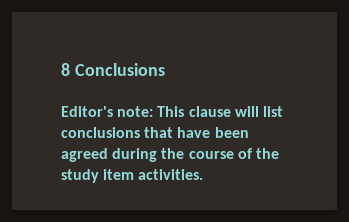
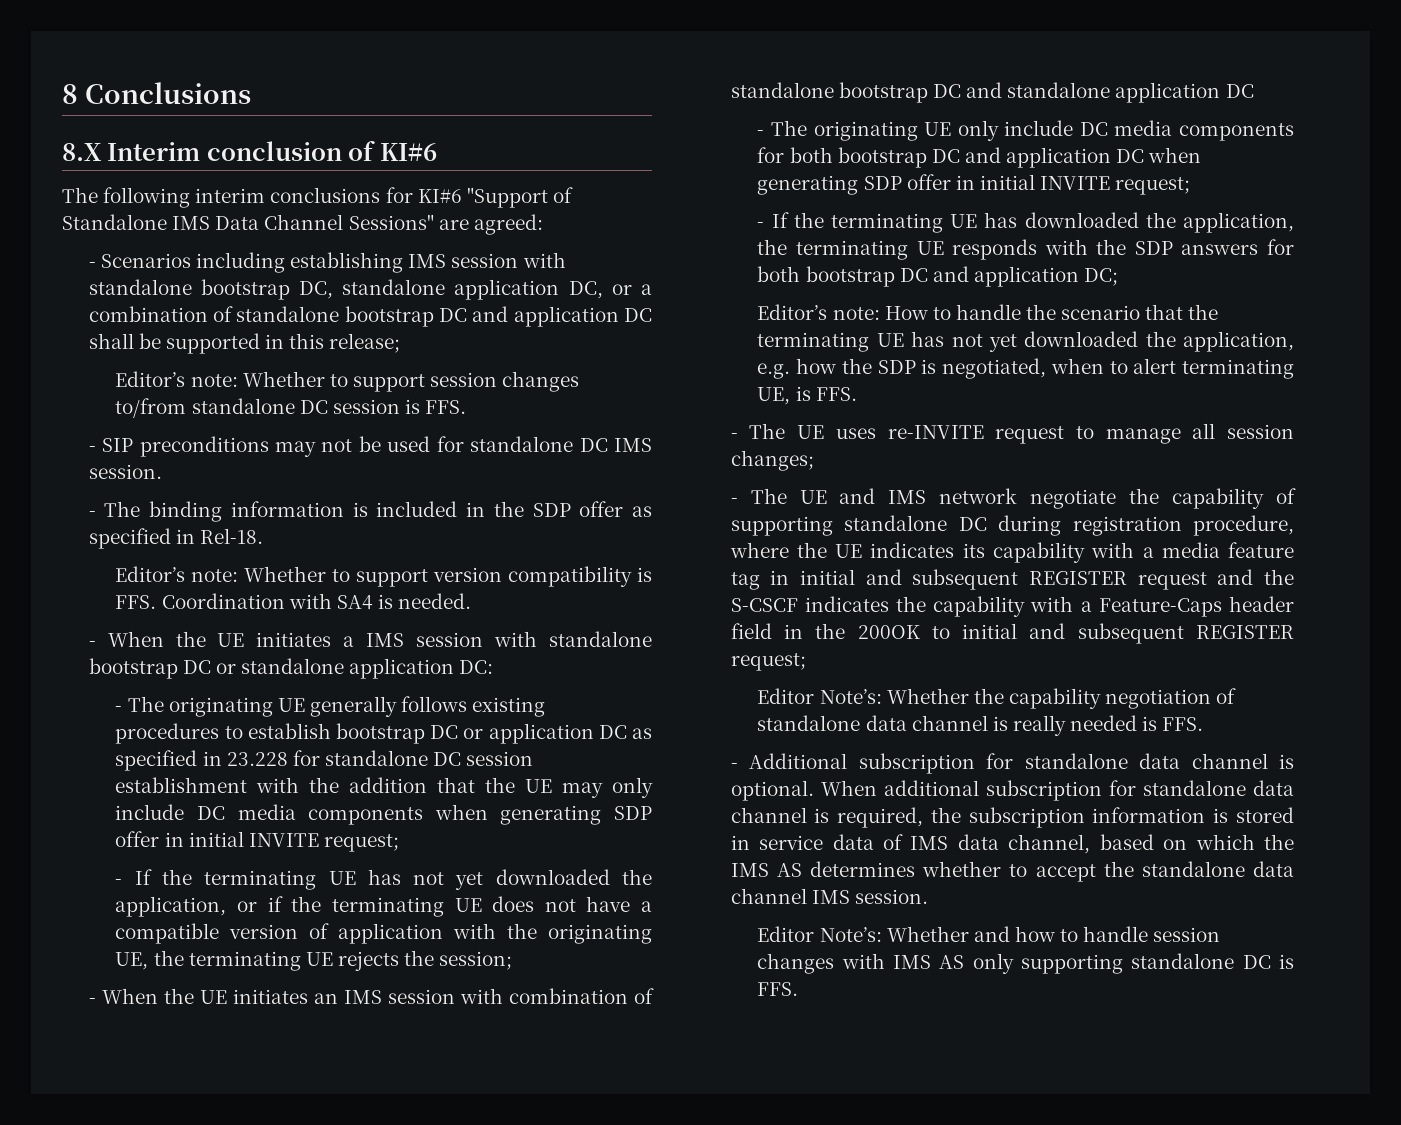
[61,106,283,117] [61,127,249,138] [61,148,279,162] [61,169,204,183] Editor's note: This clause will list conclusions that have been agreed during the course of the study item activities. -> [62,140,437,161] [62,187,573,208] [62,214,543,235] [88,252,566,273] [88,279,652,300] [88,306,652,327] [88,333,401,354] [115,371,580,392] [115,398,467,418] [88,436,653,457] [88,464,162,479] [88,501,652,522] [88,528,263,549] [115,566,652,587] [115,593,472,610] [88,631,652,647] [88,658,494,679] [115,696,546,717] [115,723,652,744] [115,750,534,771] [115,777,653,798] [115,804,652,825] [115,831,399,852] [115,869,652,890] [115,896,652,917] [115,923,652,944] [115,950,513,971] [88,988,654,1004] [730,82,1254,103] [757,120,1294,141] [757,147,1202,168] [757,174,1191,195] [757,212,1294,233] [757,239,1294,260] [757,266,1119,287] [757,304,1219,320] [757,331,1294,352] [757,358,1294,379] [757,386,857,405] [730,423,1294,444] [730,450,814,471] [730,488,1296,509] [730,515,1294,536] [729,542,1294,563] [730,569,1294,590] [730,596,1294,617] [730,623,1294,644] [730,653,806,671] [757,688,1237,709] [757,715,1204,736] [730,753,1294,774] [730,780,1294,801] [730,807,1294,828] [730,834,1294,854] [730,861,1294,882] [730,888,928,904] [757,926,1221,942] [757,953,1294,974] [757,982,799,996] 8.X Interim conclusion of KI#6 // The following interim conclusions for KI#6 "Support of Standalone IMS Data Channel Sessions" are agreed: // - Scenarios including establishing IMS session with standalone bootstrap DC, standalone application DC, or a combination of standalone bootstrap DC and application DC shall be supported in this release; // Editor’s note: Whether to support session changes to/from standalone DC session is FFS. // - SIP preconditions may not be used for standalone DC IMS session. // - The binding information is included in the SDP offer as specified in Rel-18. // Editor’s note: Whether to support version compatibility is FFS. Coordination with SA4 is needed. // - When the UE initiates a IMS session with standalone bootstrap DC or standalone application DC: // - The originating UE generally follows existing procedures to establish bootstrap DC or application DC as specified in 23.228 for standalone DC session establishment with the addition that the UE may only include DC media components when generating SDP offer in initial INVITE request; // - If the terminating UE has not yet downloaded the application, or if the terminating UE does not have a compatible version of application with the originating UE, the terminating UE rejects the session; // - When the UE initiates an IMS session with combination of standalone bootstrap DC and standalone application DC // - The originating UE only include DC media components for both bootstrap DC and application DC when generating SDP offer in initial INVITE request; // - If the terminating UE has downloaded the application, the terminating UE responds with the SDP answers for both bootstrap DC and application DC; // Editor’s note: How to handle the scenario that the terminating UE has not yet downloaded the application, e.g. how the SDP is negotiated, when to alert terminating UE, is FFS. // - The UE uses re-INVITE request to manage all session changes; // - The UE and IMS network negotiate the capability of supporting standalone DC during registration procedure, where the UE indicates its capability with a media feature tag in initial and subsequent REGISTER request and the S-CSCF indicates the capability with a Feature-Caps header field in the 200OK to initial and subsequent REGISTER request; // Editor Note’s: Whether the capability negotiation of standalone data channel is really needed is FFS. // - Additional subscription for standalone data channel is optional. When additional subscription for standalone data channel is required, the subscription information is stored in service data of IMS data channel, based on which the IMS AS determines whether to accept the standalone data channel IMS session. // Editor Note’s: Whether and how to handle session changes with IMS AS only supporting standalone DC is FFS.

